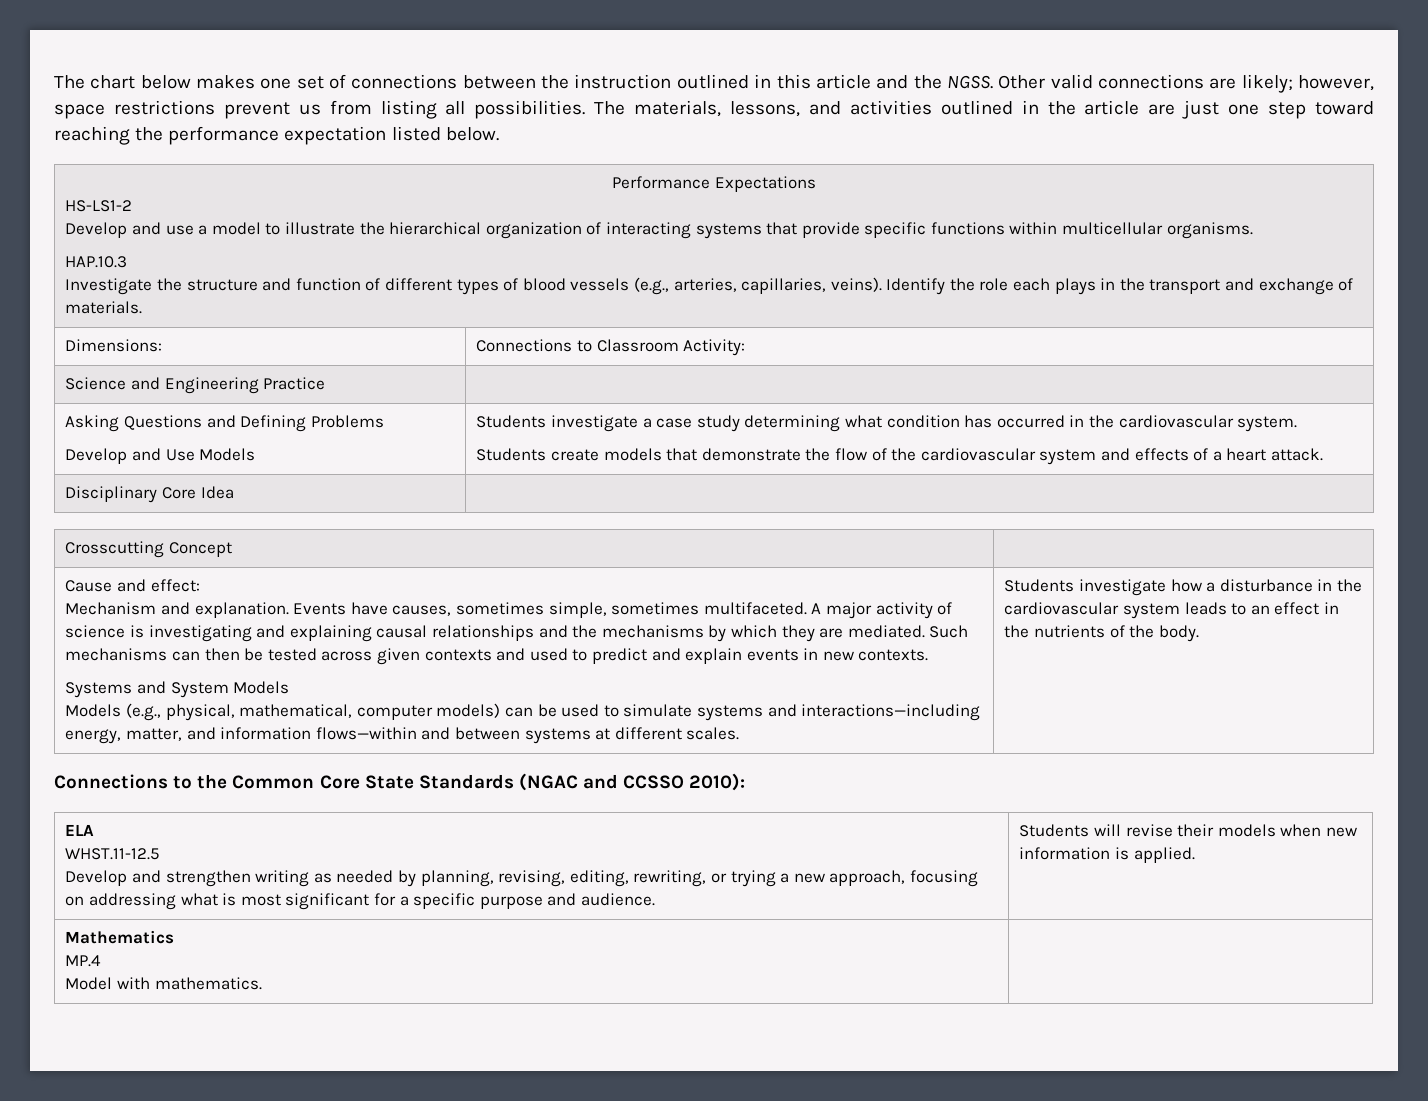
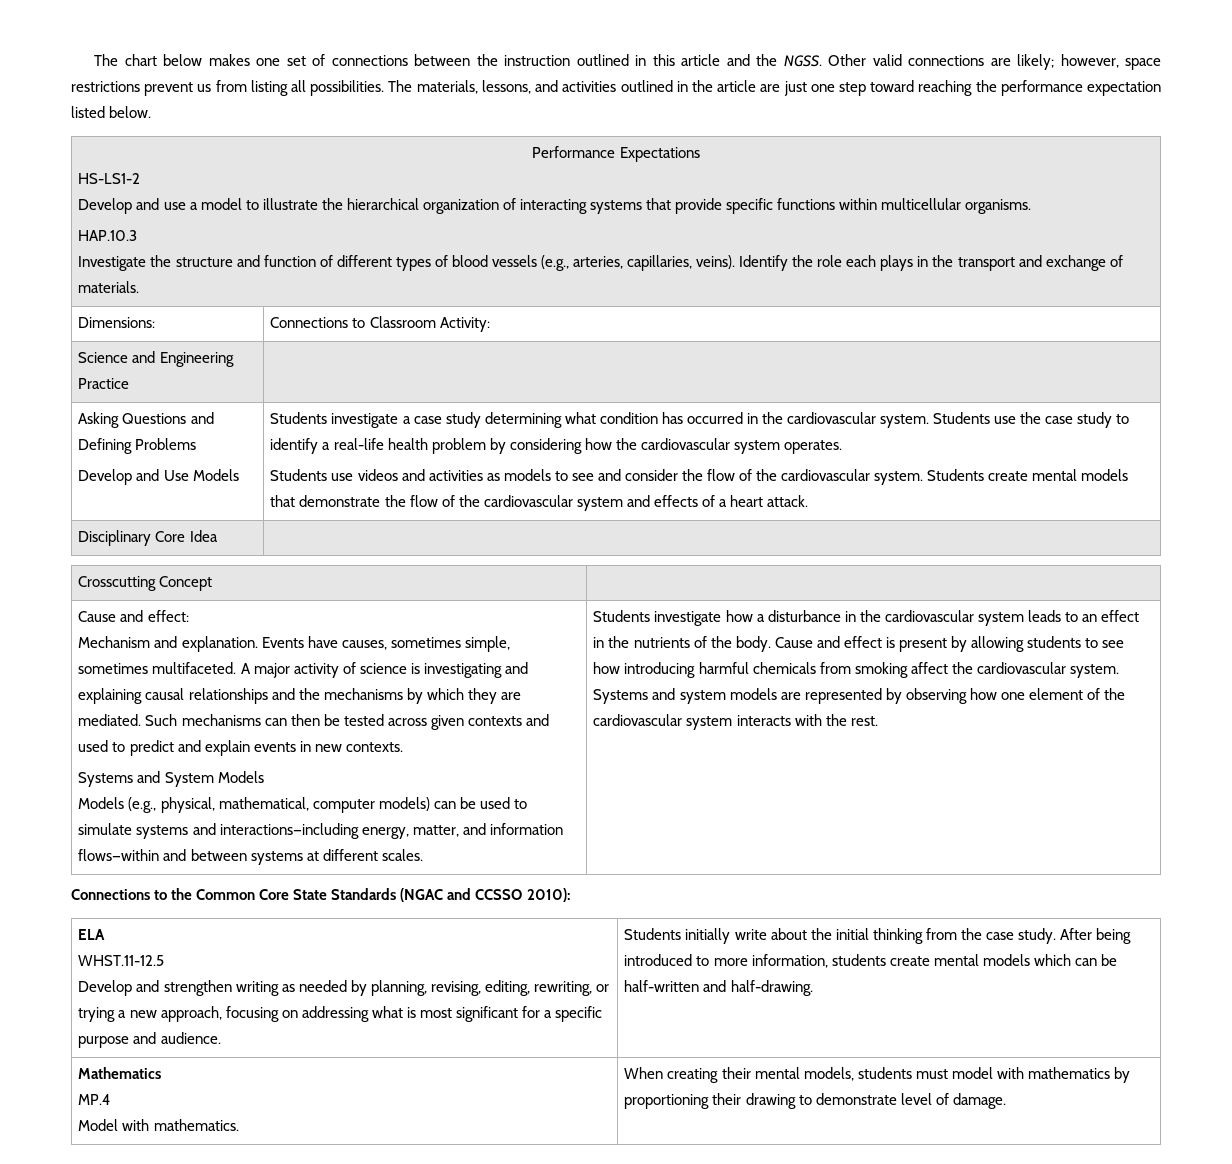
[476,448,600,461] // Students create -> [933,412,1130,428] [270,438,842,454] [270,469,1078,485] Students use the case study to identify a real-life health problem by considering how the cardiovascular system operates. // Students use videos and activities as models to see and consider the flow of the cardiovascular system. Students create mental
(1199, 633) none -> [774,636,1125,652] [593,662,1119,678] [593,688,1126,704] [593,714,878,730] Cause and effect is present by allowing students to see how introducing harmful chemicals from smoking affect the cardiovascular system. Systems and system models are represented by observing how one element of the cardiovascular system interacts with the rest.
[1094,824,1357,837] [1019,847,1195,863] will revise their models when new information is applied. -> [685,928,1132,944] [624,954,1117,968] [624,980,813,996] initially write about the initial thinking from the case study. After being introduced to more information, students create mental models which can be half-written and half-drawing.
(262, 983) none -> [624,1067,1130,1083] [624,1093,1006,1109] When creating their mental models, students must model with mathematics by proportioning their drawing to demonstrate level of damage.

